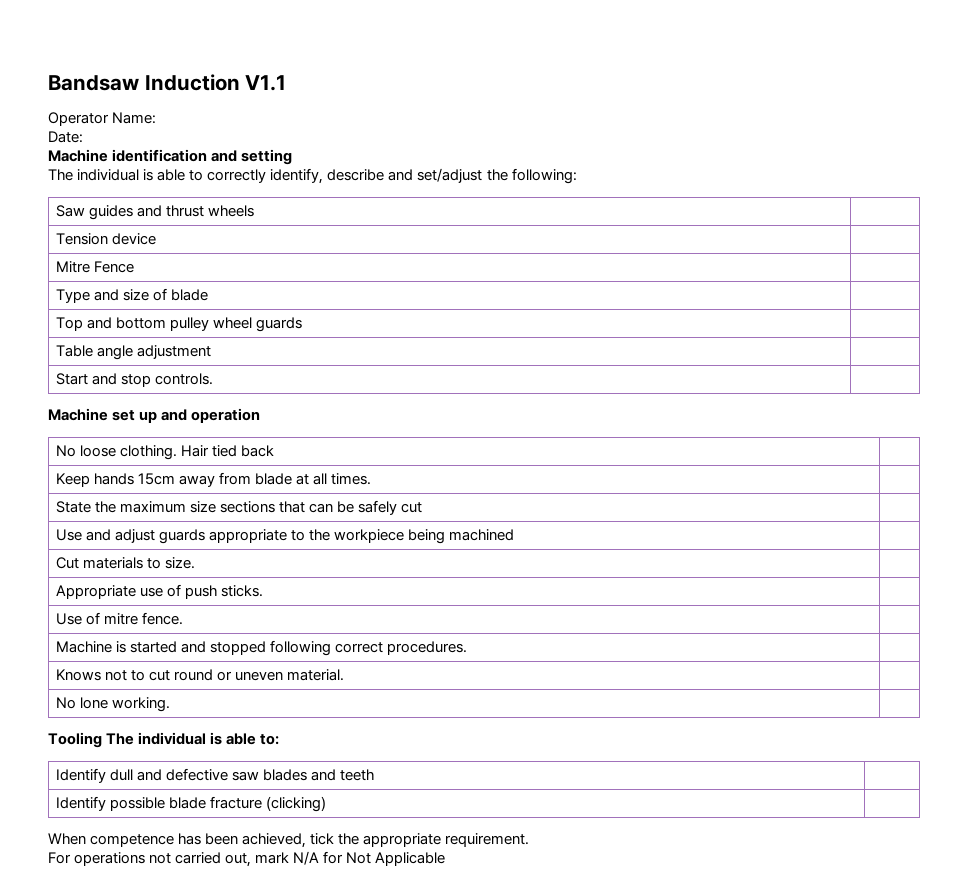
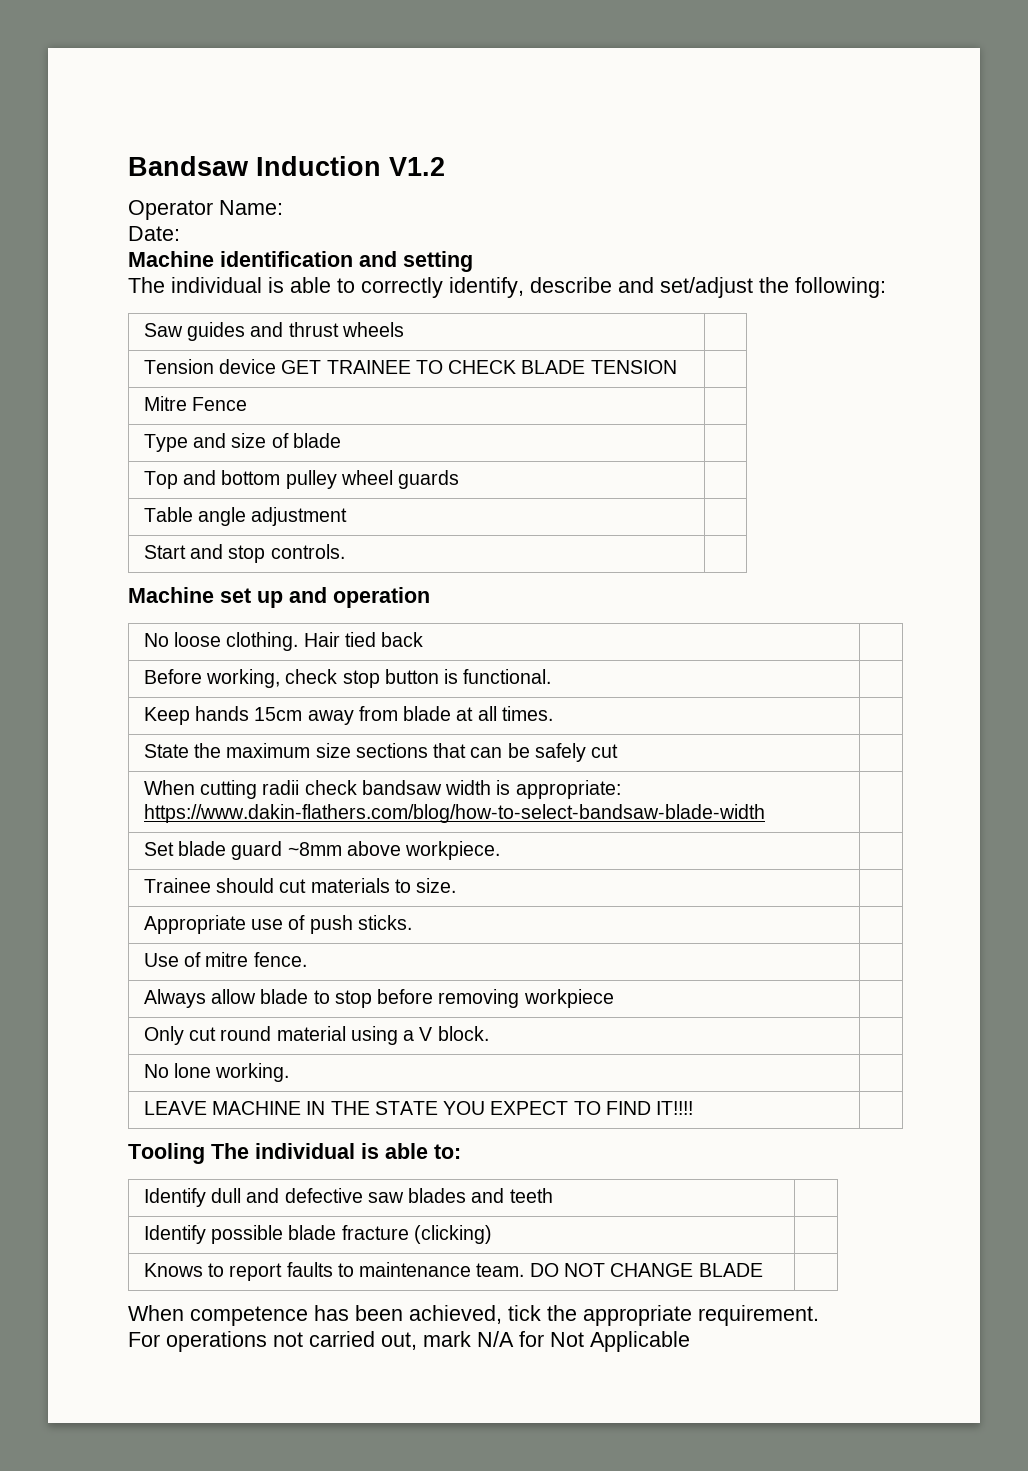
[245,75,287,91] V1.1 -> [389,157,445,176] V1.2
(156, 239) none -> [281,360,677,374] GET TRAINEE TO CHECK BLADE TENSION
(274, 451) none -> [143,669,552,688] // Before working, check stop button is functional. |
[55,529,515,544] [55,557,79,569] Use and adjust guards appropriate to the workpiece being machined | // Cut -> [143,780,621,799] [143,804,765,823] [143,841,501,860] [143,878,307,893] When cutting radii check bandsaw width is appropriate: https://www.dakin-flathers.com/blog/how-to-select-bandsaw-blade-width | // Set blade guard ~8mm above workpiece. | // Trainee should cut
[55,640,468,656] [55,669,345,681] [55,697,170,712] Machine is started and stopped following correct procedures. | // Knows not to cut round or uneven material. | // No lone working. -> [143,989,614,1008] [143,1026,489,1045] [143,1063,290,1082] [143,1101,694,1115] Always allow blade to stop before removing workpiece | // Only cut round material using a V block. | // No lone working. | // LEAVE MACHINE IN THE STATE YOU EXPECT TO FIND IT!!!!
(326, 804) none -> [143,1262,763,1281] // Knows to report faults to maintenance team. DO NOT CHANGE BLADE |

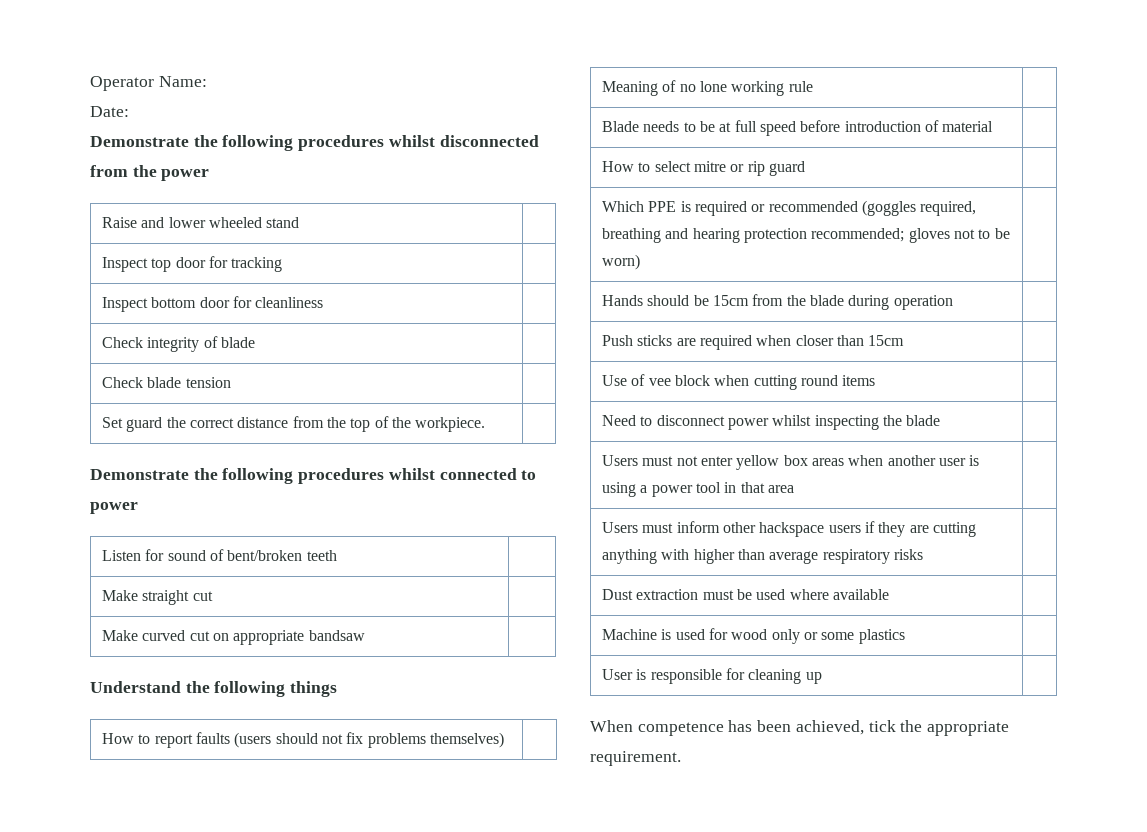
[128,156,445,176] Bandsaw Induction V1.2 // -> (90, 83) none
[128,251,473,272] [128,277,886,298] [143,322,404,341] [143,359,677,374] [143,396,248,411] [143,433,341,452] [143,470,460,489] [143,507,348,526] [143,544,345,563] [128,587,430,608] [143,632,424,651] [143,669,552,688] [143,706,553,725] [143,743,619,762] [143,780,621,799] [143,804,765,823] [143,841,501,860] [143,878,457,893] [143,915,412,934] [143,952,307,967] [143,989,614,1008] [143,1026,489,1045] [143,1063,290,1082] [143,1101,694,1115] [128,1143,461,1164] [143,1188,553,1207] [143,1225,492,1244] [143,1262,763,1281] Machine identification and setting // The individual is able to correctly identify, describe and set/adjust the following: // Saw guides and thrust wheels | // Tension device GET TRAINEE TO CHECK BLADE TENSION | // Mitre Fence | // Type and size of blade | // Top and bottom pulley wheel guards | // Table angle adjustment | // Start and stop controls. | // Machine set up and operation // No loose clothing. Hair tied back | // Before working, check stop button is functional. | // Keep hands 15cm away from blade at all times. | // State the maximum size sections that can be safely cut | // When cutting radii check bandsaw width is appropriate: https://www.dakin-flathers.com/blog/how-to-select-bandsaw-blade-width | // Set blade guard ~8mm above workpiece. | // Trainee should cut materials to size. | // Appropriate use of push sticks. | // Use of mitre fence. | // Always allow blade to stop before removing workpiece | // Only cut round material using a V block. | // No lone working. | // LEAVE MACHINE IN THE STATE YOU EXPECT TO FIND IT!!!! | // Tooling The individual is able to: // Identify dull and defective saw blades and teeth | // Identify possible blade fracture (clicking) | // Knows to report faults to maintenance team. DO NOT CHANGE BLADE -> [90,135,539,151] [90,165,210,181] [102,217,300,228] [102,256,283,272] [102,296,324,312] [102,336,256,352] [102,377,231,388] [102,416,486,432] [90,468,537,484] [90,502,138,514] [102,549,337,561] [102,590,213,605] [102,630,365,645] [90,681,338,697] [102,732,505,748] [602,80,813,96] [602,120,994,136] [602,161,806,176] [602,200,977,216] [602,228,1010,243] [602,254,641,270] [602,294,953,310] [602,335,905,350] [602,374,876,390] [602,415,941,430] [602,455,980,470] [602,482,795,497] [602,521,977,537] [602,549,924,564] [602,589,890,600] [602,628,905,644] [602,668,822,684] Demonstrate the following procedures whilst disconnected from the power // Raise and lower wheeled stand | // Inspect top door for tracking | // Inspect bottom door for cleanliness | // Check integrity of blade | // Check blade tension | // Set guard the correct distance from the top of the workpiece. | // Demonstrate the following procedures whilst connected to power // Listen for sound of bent/broken teeth | // Make straight cut | // Make curved cut on appropriate bandsaw | // Understand the following things // How to report faults (users should not fix problems themselves) | // Meaning of no lone working rule | // Blade needs to be at full speed before introduction of material | // How to select mitre or rip guard | // Which PPE is required or recommended (goggles required, breathing and hearing protection recommended; gloves not to be worn) | // Hands should be 15cm from the blade during operation | // Push sticks are required when closer than 15cm | // Use of vee block when cutting round items | // Need to disconnect power whilst inspecting the blade | // Users must not enter yellow box areas when another user is using a power tool in that area | // Users must inform other hackspace users if they are cutting anything with higher than average respiratory risks | // Dust extraction must be used where available | // Machine is used for wood only or some plastics | // User is responsible for cleaning up
[128,1331,690,1352] // For operations not carried out, mark N/A for Not Applicable -> (681, 758) none

